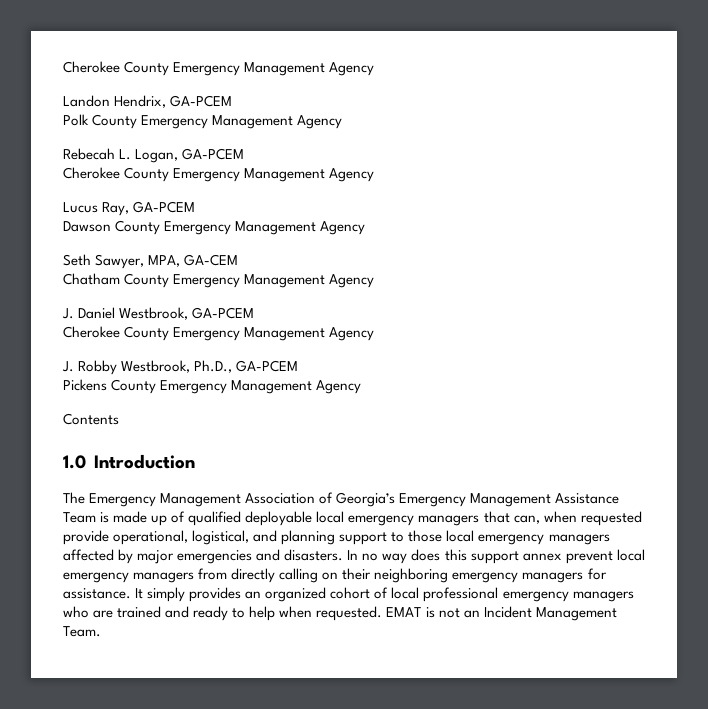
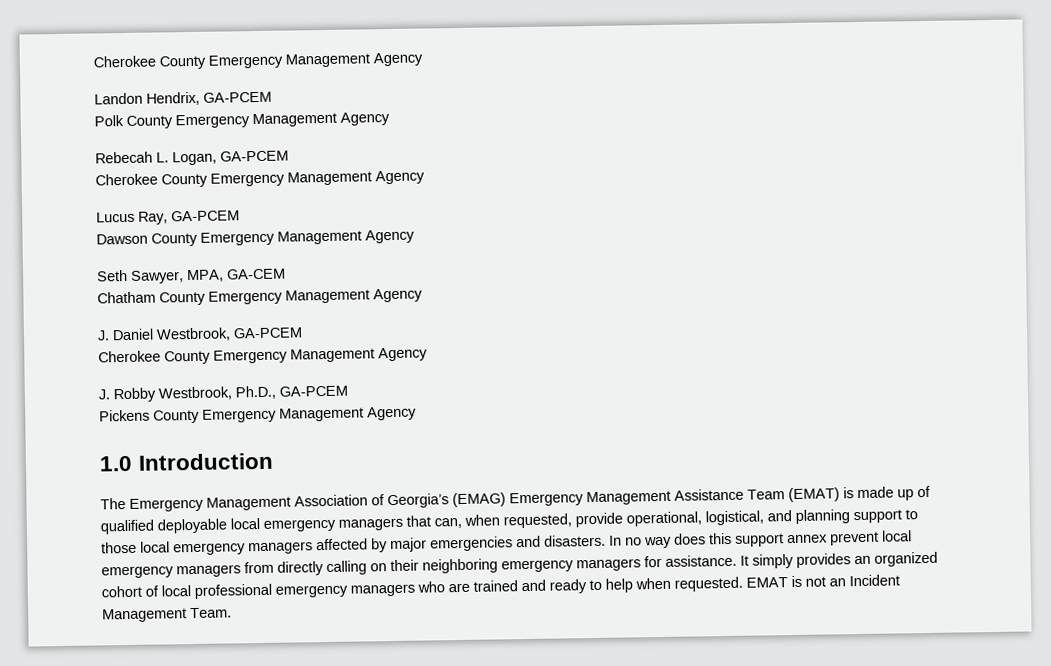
[63,413,119,425] // Contents -> (417, 413) none
(396, 499) none -> [452,492,506,508] (EMAG)
(96, 517) none -> [788,487,840,503] (EMAT)
[580,511,642,526] requested -> [503,513,572,529] requested,

